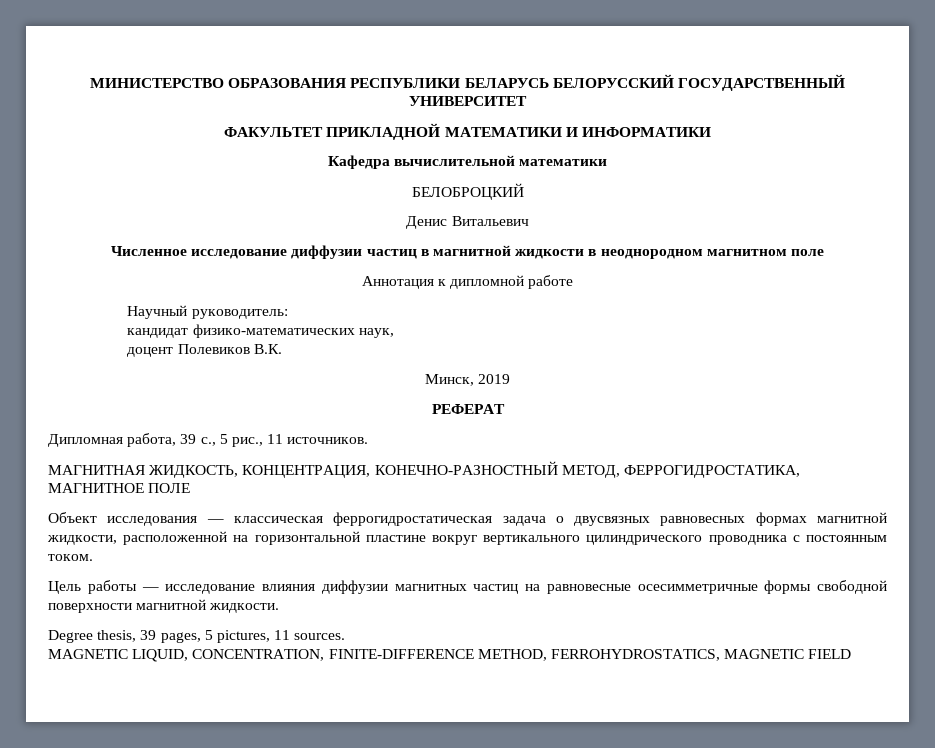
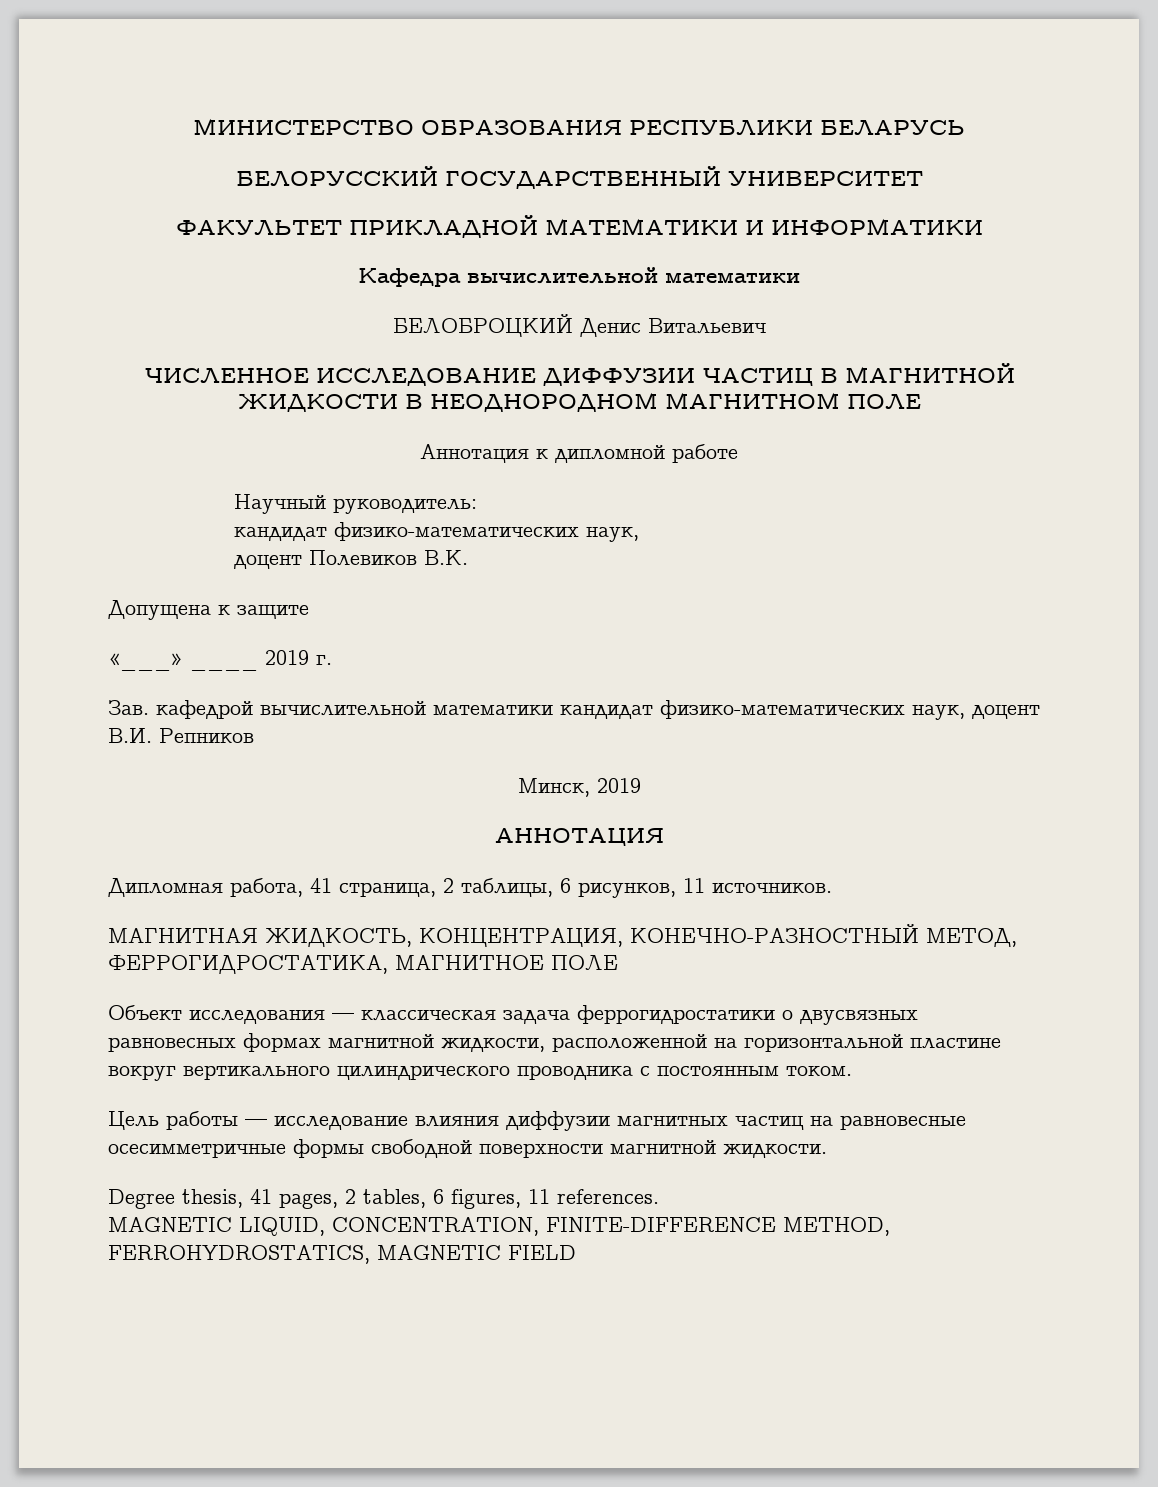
(549, 83) none -> (965, 127) //
(524, 191) // -> (573, 325) none
[111,245,824,259] Численное исследование диффузии частиц в магнитной жидкости в неоднородном магнитном поле -> [143,363,1015,386] [237,392,921,412] ЧИСЛЕННОЕ ИССЛЕДОВАНИЕ ДИФФУЗИИ ЧАСТИЦ В МАГНИТНОЙ ЖИДКОСТИ В НЕОДНОРОДНОМ МАГНИТНОМ ПОЛЕ
(282, 349) none -> [108,600,309,620] [108,653,258,671] [265,650,332,665] [108,700,1040,720] [108,728,254,743] // Допущена к защите // «___» ____ 2019 г. // Зав. кафедрой вычислительной математики кандидат физико-математических наук, доцент В.И. Репников
[431,404,505,414] РЕФЕРАТ -> [494,828,664,846] АННОТАЦИЯ
[180,434,263,447] 39 с., 5 рис., -> [310,878,676,898] 41 страница, 2 таблицы, 6 рисунков,
[333,512,546,526] феррогидростатическая задача -> [503,1005,775,1024] задача феррогидростатики
[140,630,346,643] 39 pages, 5 pictures, 11 sources. -> [250,1189,659,1209] 41 pages, 2 tables, 6 figures, 11 references.

